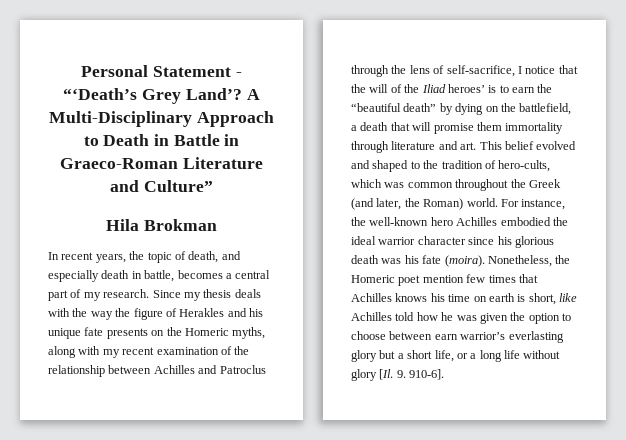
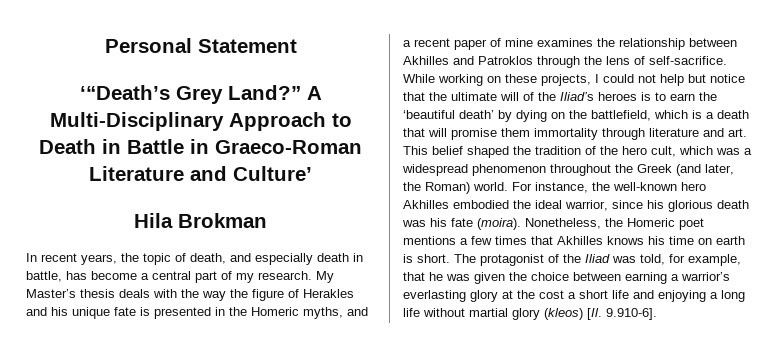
[235,72,242,77] [63,88,242,104] - “‘Death’s Grey Land’? -> [79,85,301,104] // ‘“Death’s Grey Land?”
[143,180,213,192] Culture” -> [233,166,312,181] Culture’
[177,270,223,279] becomes -> [66,271,137,280] has become
[152,290,201,301] Since my -> [316,271,334,283] [26,289,76,298] My Master’s
[106,327,266,339] [48,346,250,358] [48,365,266,377] [351,65,522,77] presents on the Homeric myths, along with my recent examination of the relationship between Achilles and Patroclus through the lens of self-sacrifice, I -> [140,307,368,319] [403,38,737,50] [403,56,727,68] [403,74,706,86] is presented in the Homeric myths, and a recent paper of mine examines the relationship between Akhilles and Patroklos through the lens of self-sacrifice. While working on these projects, I could not help but
(366, 88) none -> [451,92,497,101] ultimate
[421,84,485,93] Iliad heroes’ -> [560,92,637,101] Iliad’s heroes
[351,103,437,112] “beautiful death” -> [403,110,494,119] ‘beautiful death’
(572, 109) none -> [654,110,702,119] which is
[536,141,577,150] [351,160,551,172] [351,179,453,188] evolved and shaped to the tradition of hero-cults, which was common -> [467,146,752,158] [402,164,546,176] shaped the tradition of the hero cult, which was a widespread phenomenon
[456,217,498,226] Achilles -> [403,200,449,209] Akhilles
[378,236,466,245] warrior character -> [565,200,608,211] warrior,
[422,275,464,283] mention -> [403,236,468,245] mentions a
[351,293,392,302] Achilles -> [557,236,603,245] Akhilles
[528,293,577,305] [351,312,571,324] [351,331,564,343] [351,350,561,362] [351,369,445,381] short, like Achilles told how he was given the option to choose between earn warrior’s everlasting glory but a short life, or a long life without glory [Il. 9. 910-6]. -> [417,254,741,266] [403,272,730,284] [403,290,745,302] [403,308,657,320] short. The protagonist of the Iliad was told, for example, that he was given the choice between earning a warrior’s everlasting glory at the cost a short life and enjoying a long life without martial glory (kleos) [Il. 9.910-6].

